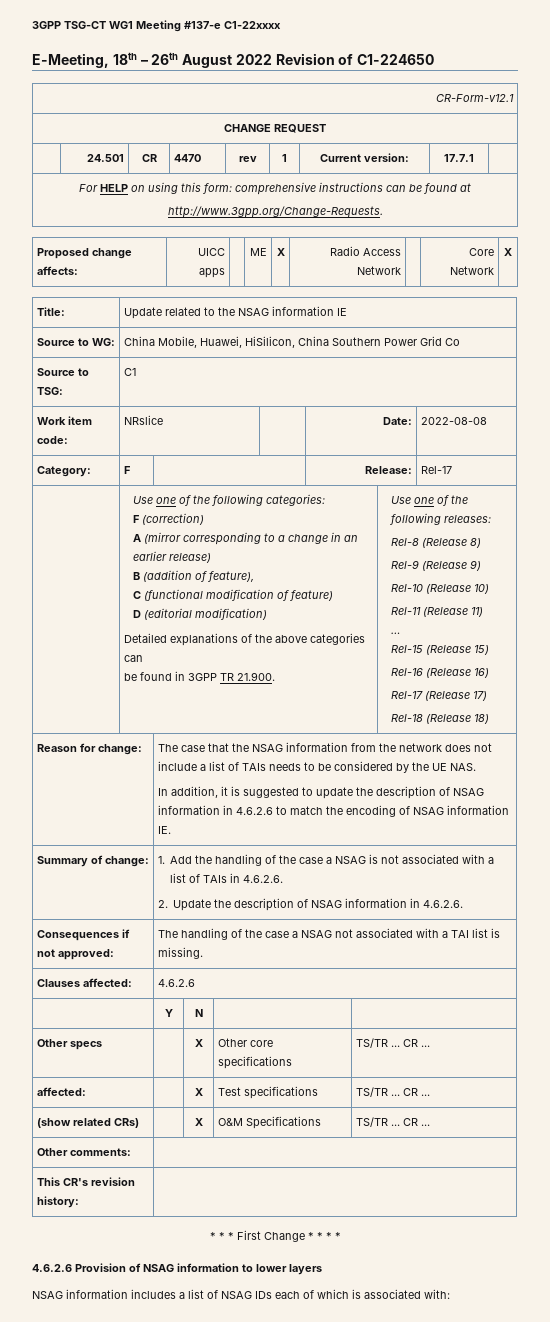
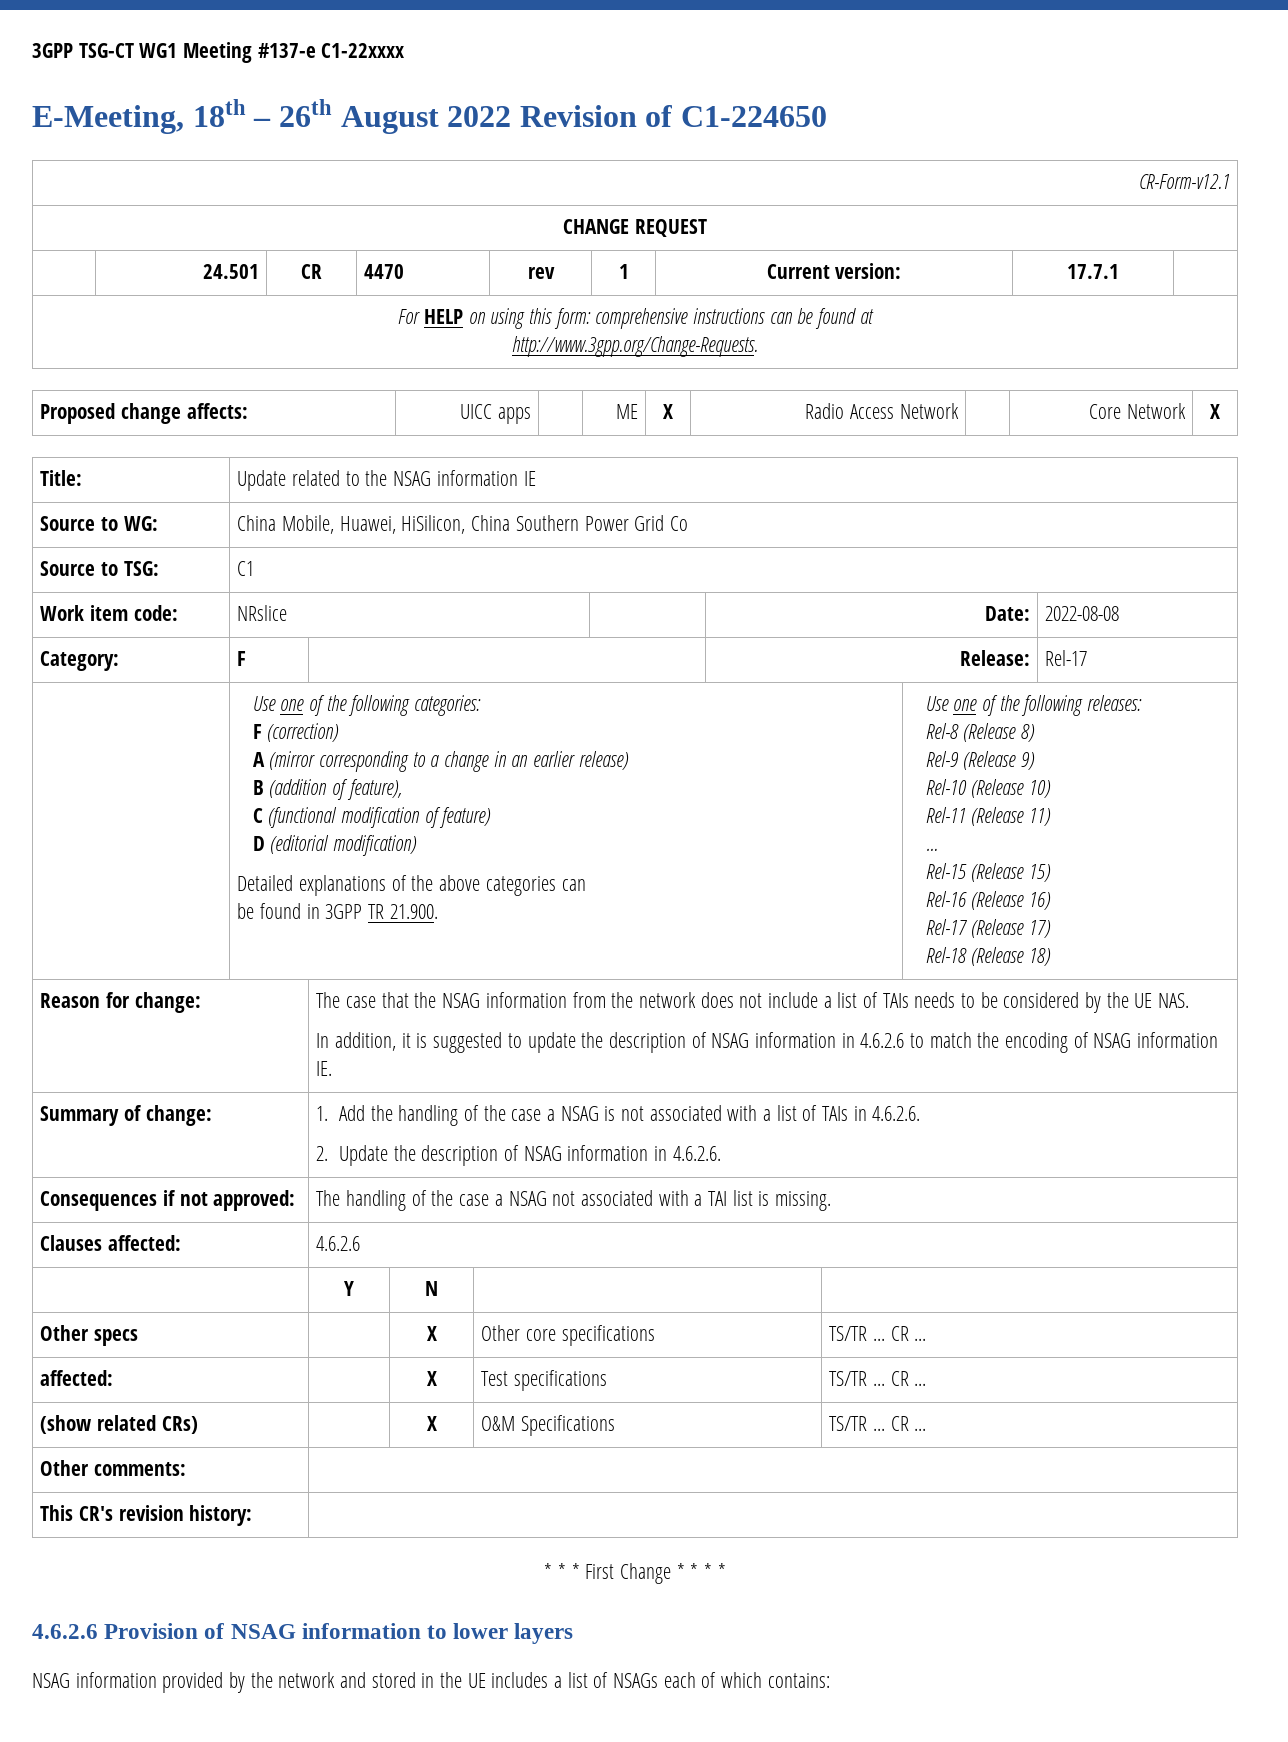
(128, 1294) none -> [162,1672,486,1693] provided by the network and stored in the UE
[221,1291,272,1299] NSAG IDs -> [613,1673,659,1688] NSAGs
[352,1289,450,1299] is associated with: -> [767,1673,830,1688] contains:

